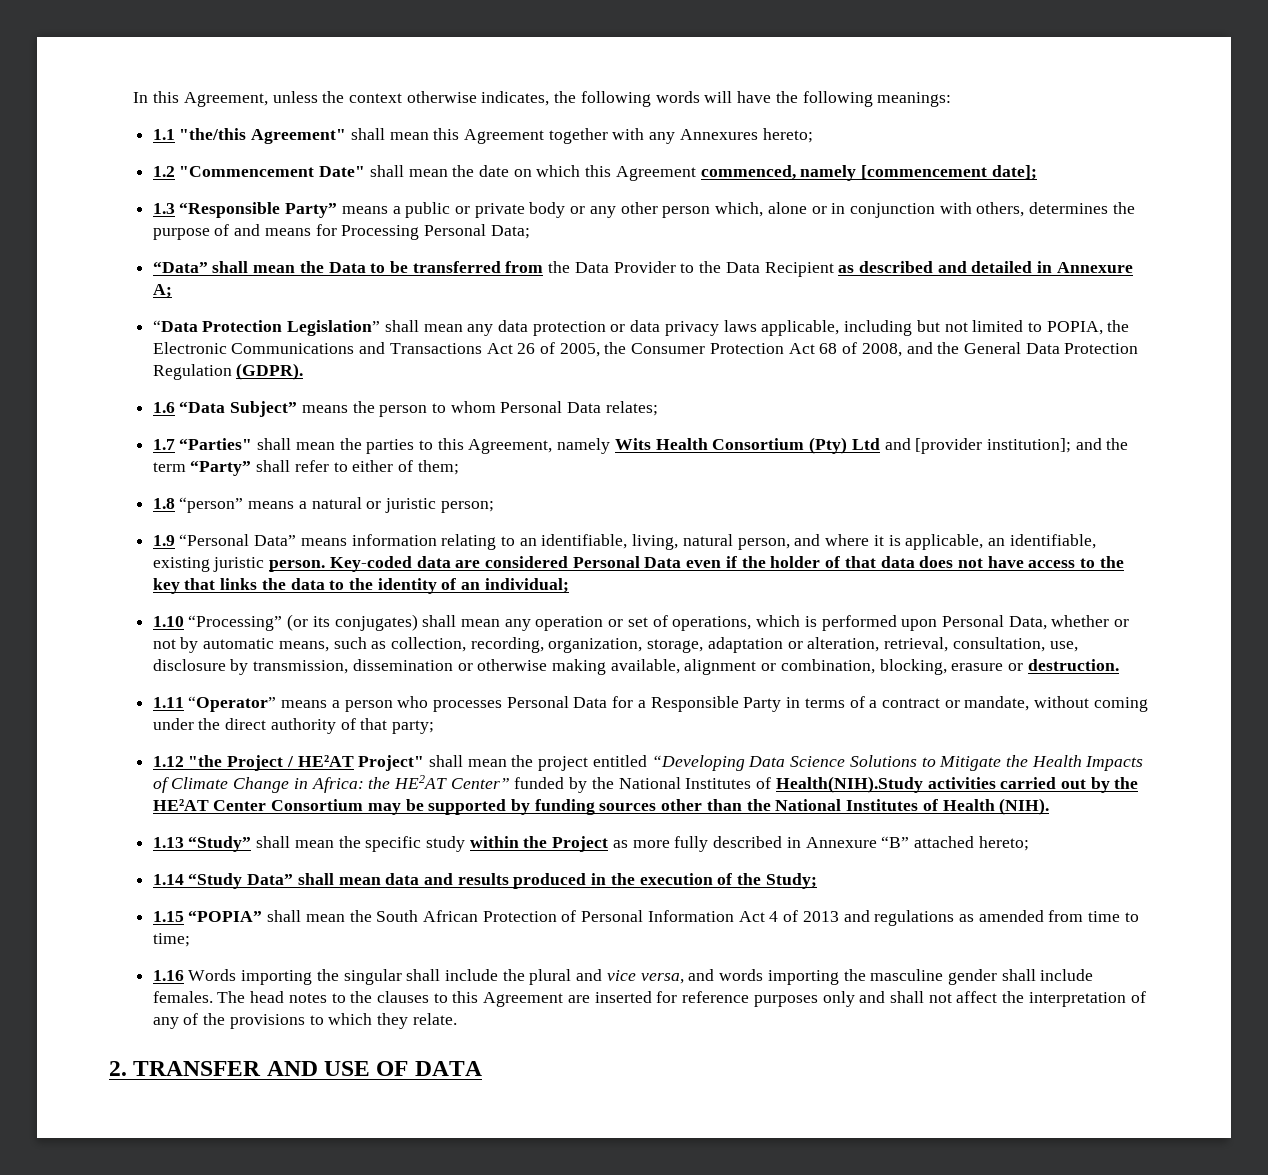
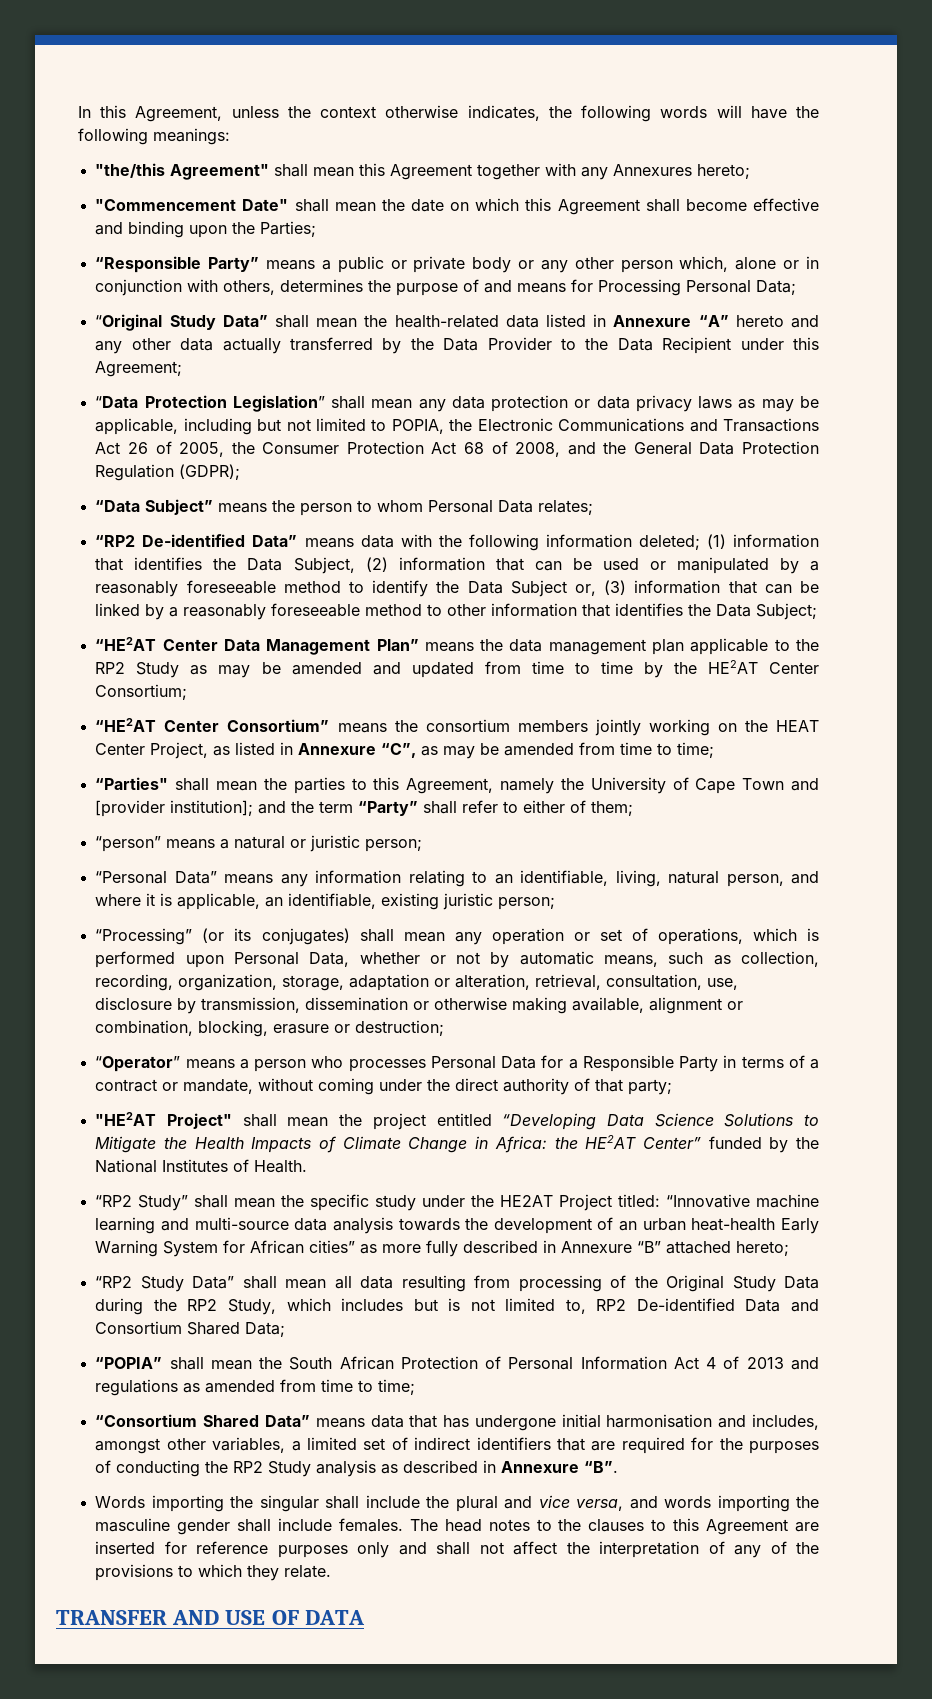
[152,129,175,140] 1.1 -> (230, 136) none
[152,166,175,177] 1.2 -> (751, 171) none
[700,165,1037,181] [152,203,175,214] commenced, namely [commencement date]; // 1.3 -> [645,198,820,212] [95,221,317,238] shall become effective and binding upon the Parties; //
[152,261,544,273] “Data” shall mean the Data to be transferred from -> [95,314,820,331] [95,337,402,354] “Original Study Data” shall mean the health-related data listed in Annexure “A” hereto and any other data actually transferred by
[838,261,1133,273] [152,284,172,298] as described and detailed in Annexure A; -> [740,337,820,350] [95,361,183,377] under this Agreement;
(757, 326) none -> [738,396,820,412] as may be
[236,363,304,380] [152,402,175,413] (GDPR). // 1.6 -> [179,464,241,480] (GDPR); //
[152,439,175,450] 1.7 -> [95,534,820,551] [95,557,819,574] [95,580,820,597] [95,603,818,620] [95,637,820,655] [95,660,820,678] [95,684,188,700] [95,718,820,736] [95,742,715,759] “RP2 De-identified Data” means data with the following information deleted; (1) information that identifies the Data Subject, (2) information that can be used or manipulated by a reasonably foreseeable method to identify the Data Subject or, (3) information that can be linked by a reasonably foreseeable method to other information that identifies the Data Subject; // “HE2AT Center Data Management Plan” means the data management plan applicable to the RP2 Study as may be amended and updated from time to time by the HE2AT Center Consortium; // “HE2AT Center Consortium” means the consortium members jointly working on the HEAT Center Project, as listed in Annexure “C”, as may be amended from time to time; //
[614,437,880,454] Wits Health Consortium (Pty) Ltd -> [560,777,785,794] the University of Cape Town
[152,498,175,509] 1.8 -> (634, 808) none
[152,535,175,546] 1.9 -> (423, 845) none
(347, 542) none -> [280,874,308,887] any
[269,556,1124,572] [152,578,569,594] [152,616,184,627] person. Key-coded data are considered Personal Data even if the holder of that data does not have access to the key that links the data to the identity of an individual; // 1.10 -> [498,897,556,910] person; //
[1027,659,1119,671] [152,697,184,708] destruction. // 1.11 -> [355,1020,445,1036] destruction; //
[152,755,354,771] 1.12 "the Project / HE²AT -> [95,1112,157,1126] "HE2AT
[775,776,1139,793] [152,798,1050,815] [152,836,252,852] Health(NIH).Study activities carried out by the HE²AT Center Consortium may be supported by funding sources other than the National Institutes of Health (NIH). // 1.13 “Study” -> [254,1160,308,1173] [95,1195,189,1211] Health. // “RP2 Study”
[469,836,609,852] within the Project -> [422,1194,820,1211] [95,1217,820,1234] [95,1240,356,1257] under the HE2AT Project titled: “Innovative machine learning and multi-source data analysis towards the development of an urban heat-health Early Warning System for African cities”
[152,873,817,889] [152,911,184,922] 1.14 “Study Data” shall mean data and results produced in the execution of the Study; // 1.15 -> [95,1275,819,1292] [95,1298,819,1315] [95,1321,286,1337] “RP2 Study Data” shall mean all data resulting from processing of the Original Study Data during the RP2 Study, which includes but is not limited to, RP2 De-identified Data and Consortium Shared Data; //
[152,970,184,981] 1.16 -> [95,1414,819,1431] [95,1437,820,1454] [95,1460,619,1477] “Consortium Shared Data” means data that has undergone initial harmonisation and includes, amongst other variables, a limited set of indirect identifiers that are required for the purposes of conducting the RP2 Study analysis as described in Annexure “B”. //
[109,1061,127,1076] 2. -> (332, 1571) none

